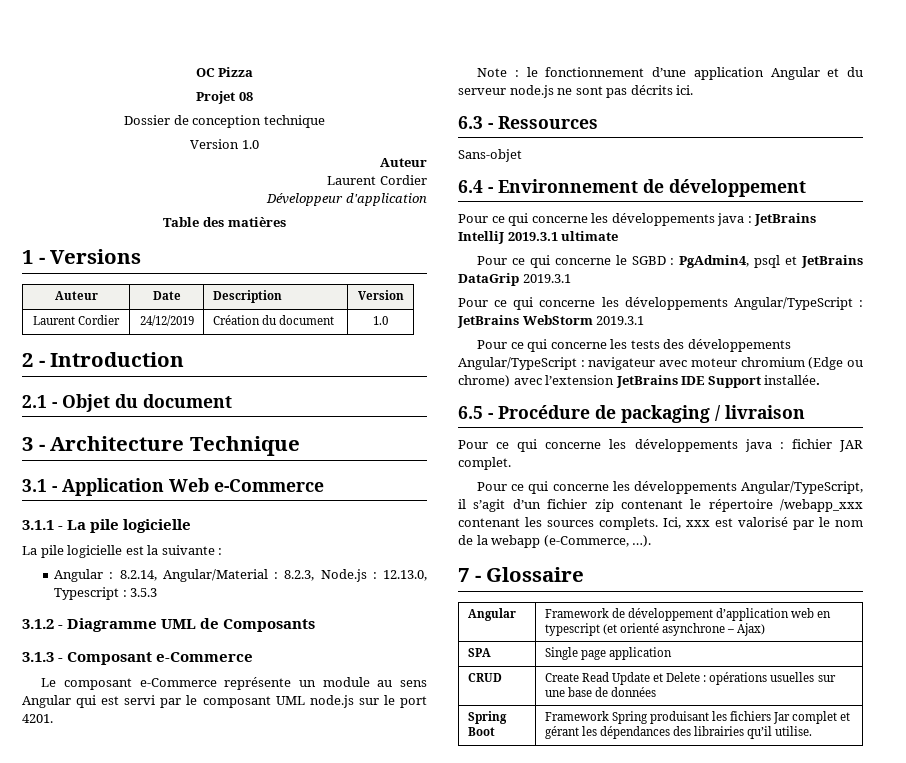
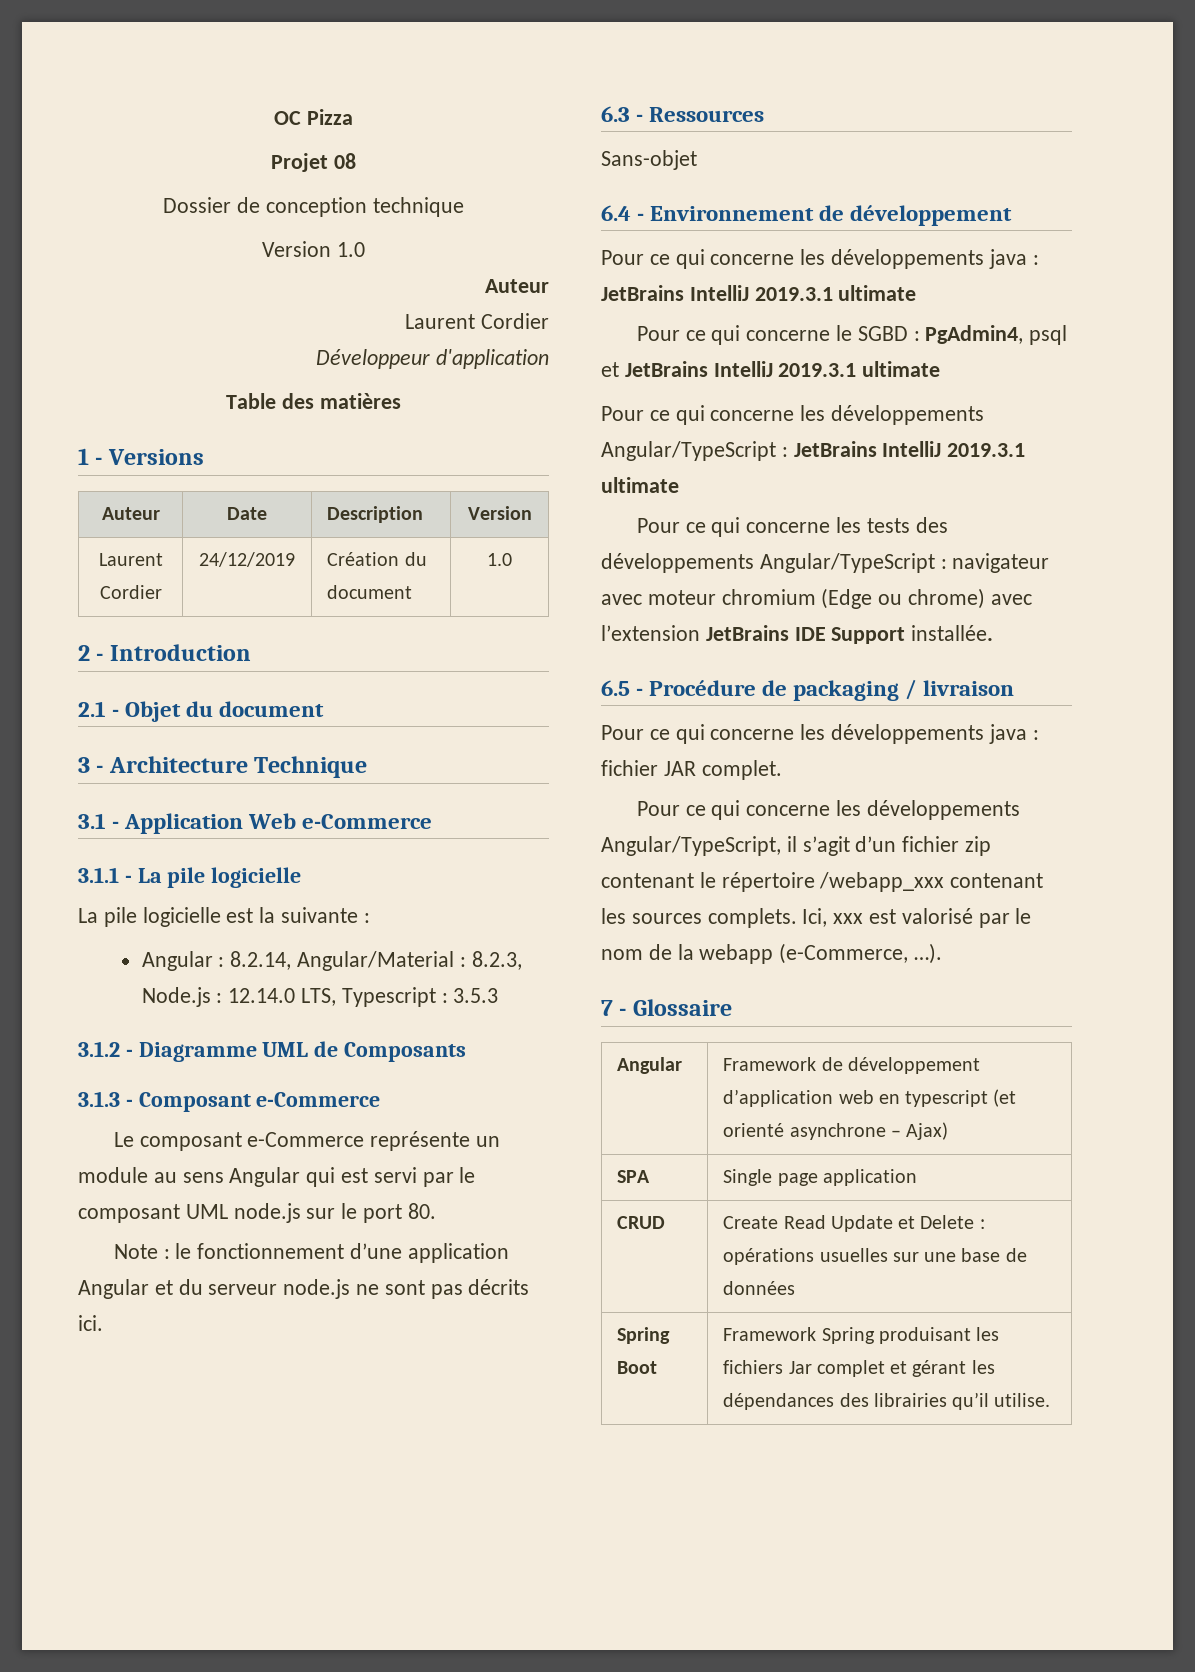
[383,570,427,581] 12.13.0, -> [228,988,336,1006] 12.14.0 LTS,
[22,714,53,723] 4201. -> [407,1203,436,1219] 80.
[458,273,571,286] DataGrip 2019.3.1 -> [713,361,941,377] IntelliJ 2019.3.1 ultimate
[522,315,645,325] WebStorm 2019.3.1 -> [882,441,1026,457] [601,477,679,493] IntelliJ 2019.3.1 ultimate

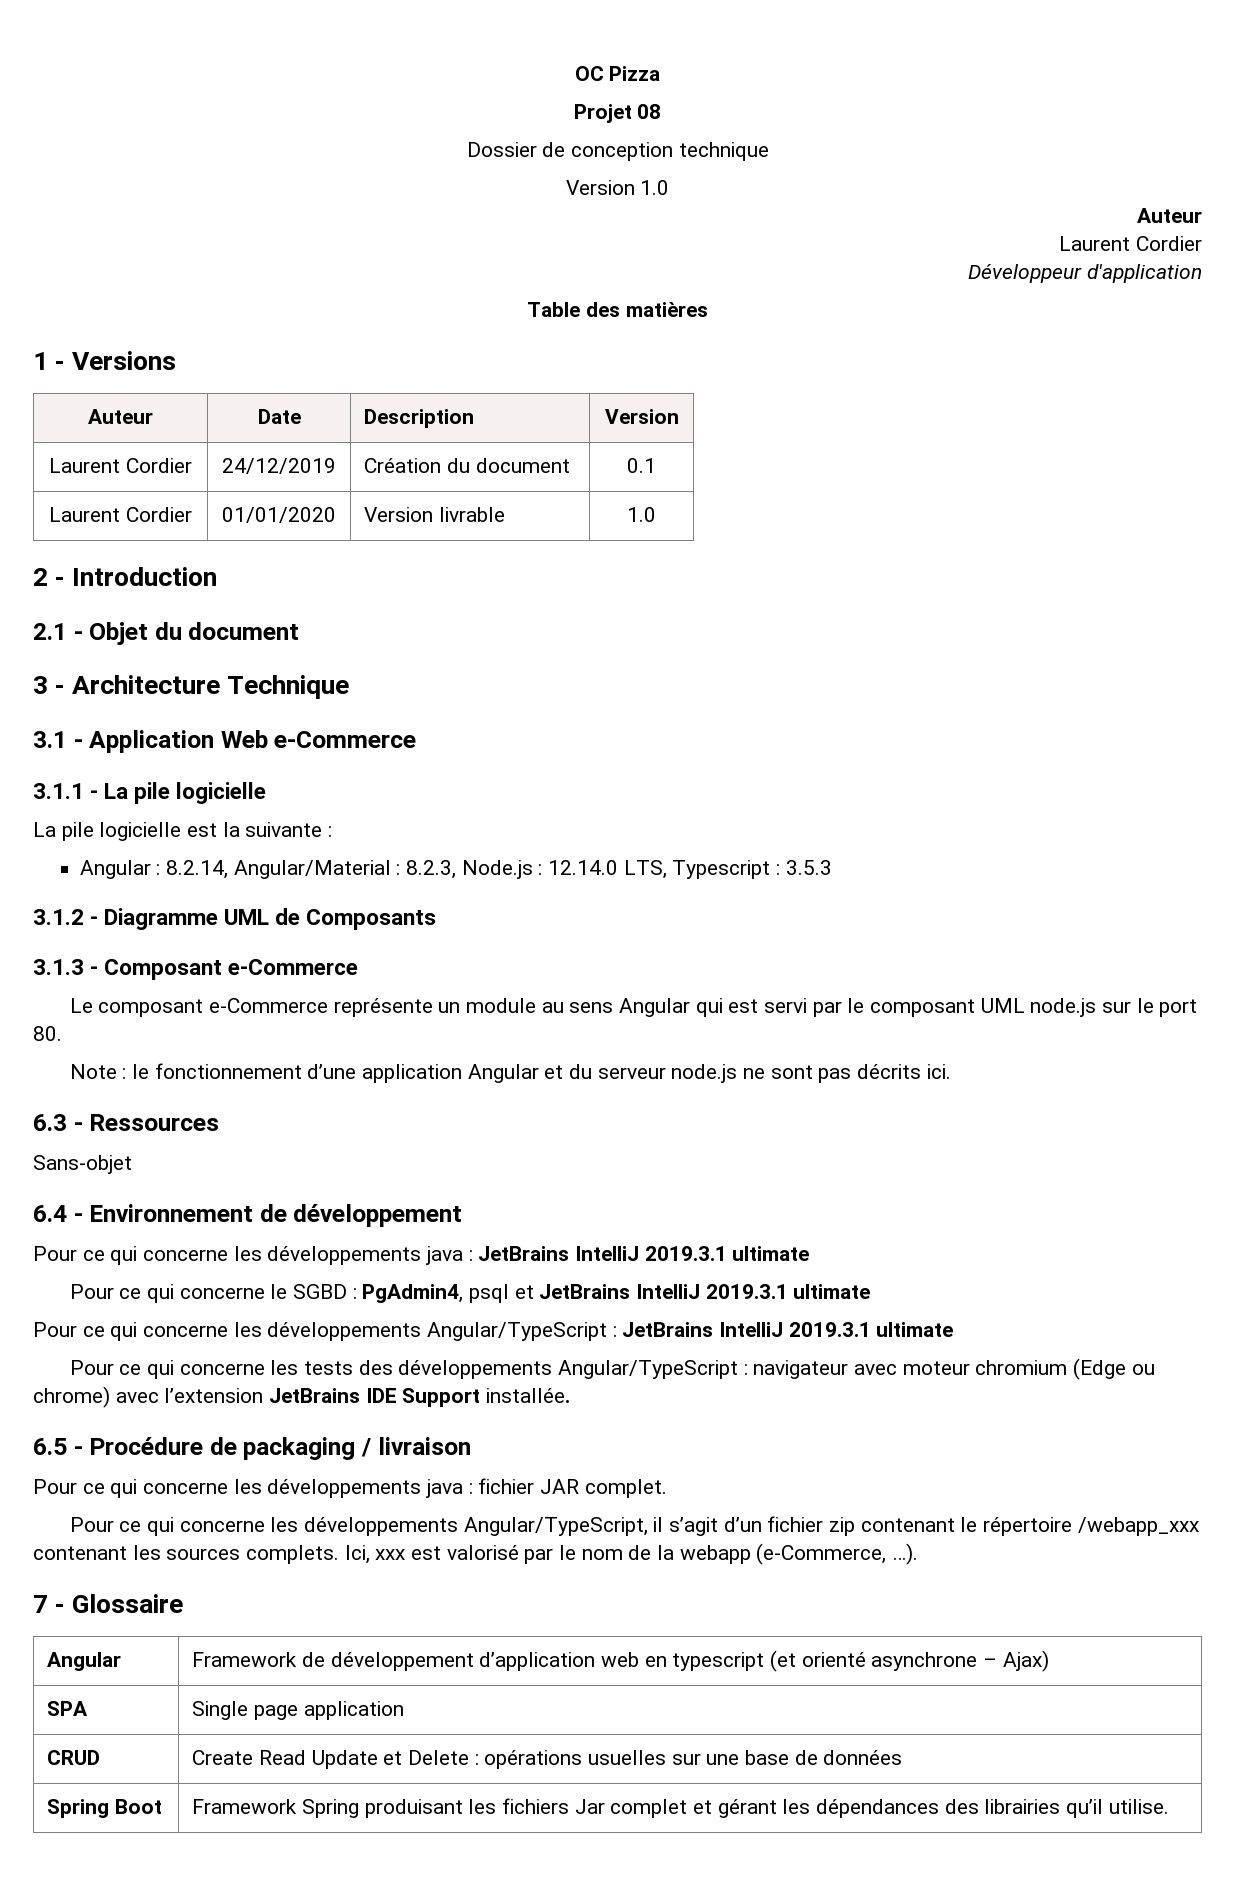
(413, 592) none -> [627,458,656,473] [49,507,192,522] [222,507,336,523] [364,507,506,522] | 0.1 // Laurent Cordier | 01/01/2020 | Version livrable

